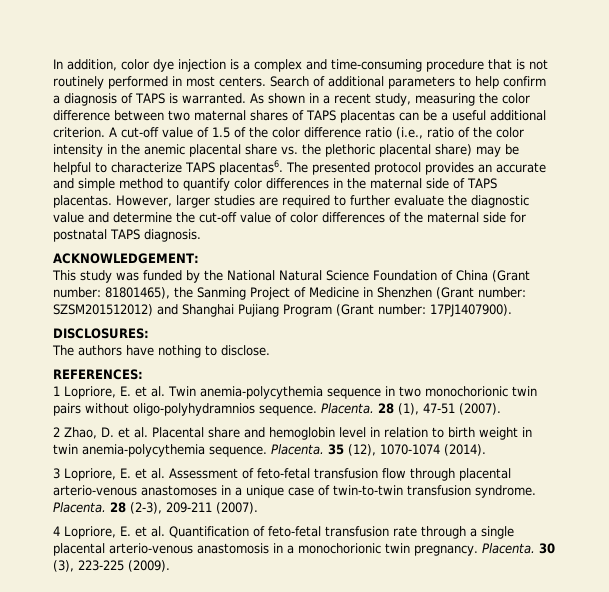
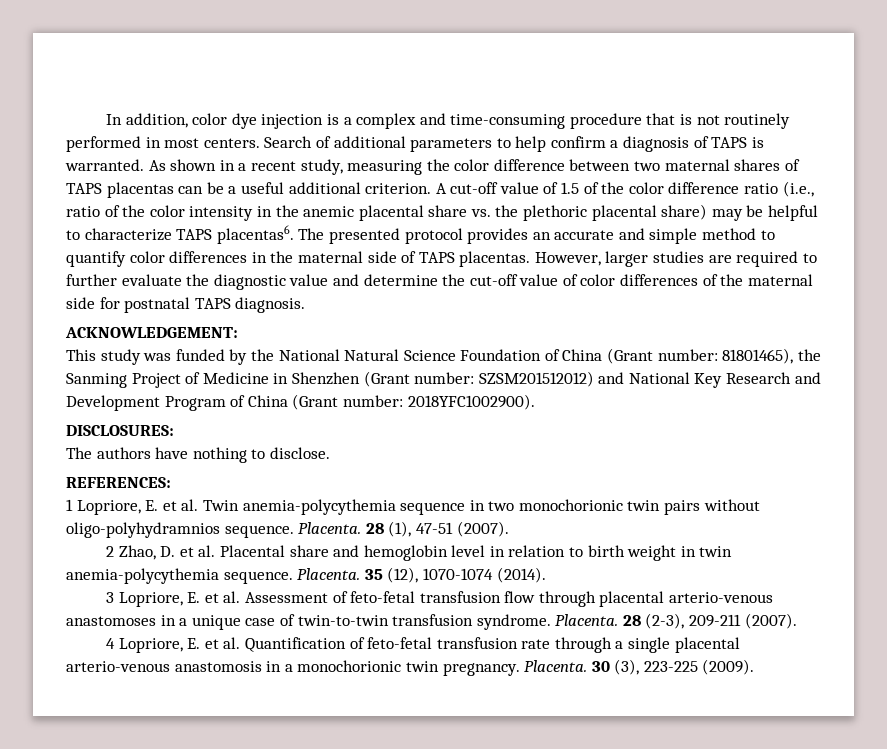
[182,304,512,317] Shanghai Pujiang Program (Grant number: 17PJ1407900). -> [628,372,821,388] [66,394,535,411] National Key Research and Development Program of China (Grant number: 2018YFC1002900).

